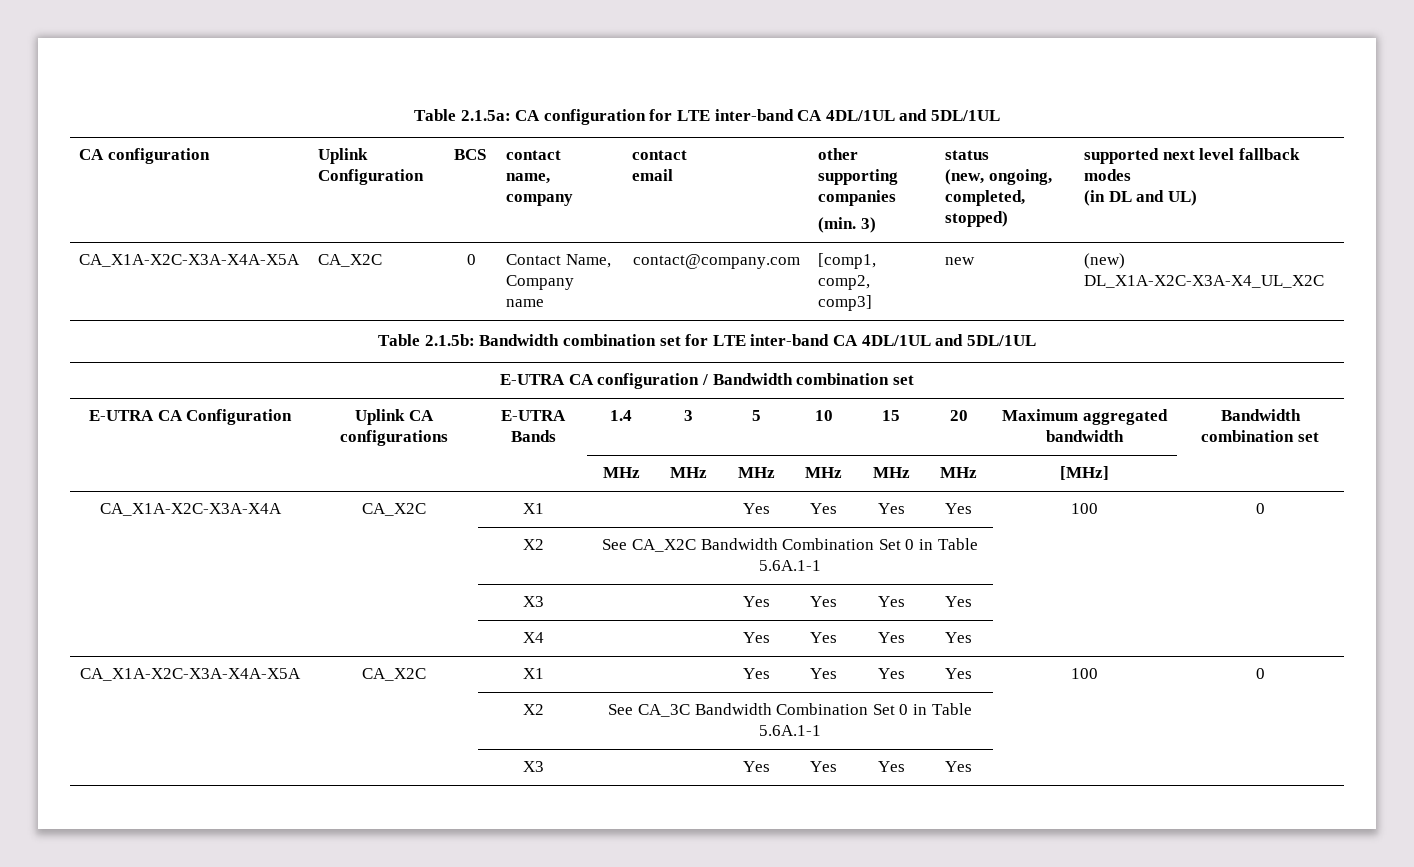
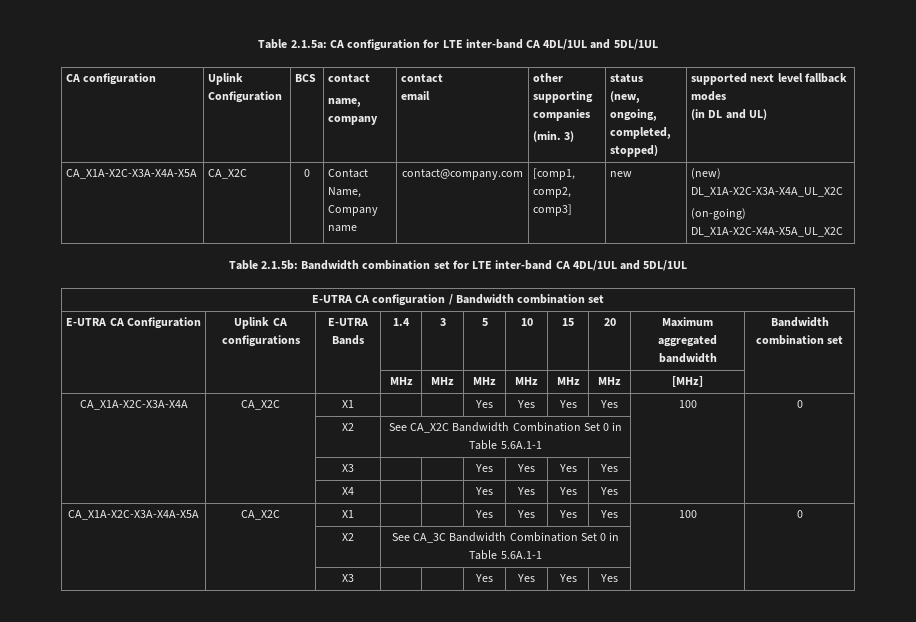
[1084,275,1325,288] DL_X1A-X2C-X3A-X4_UL_X2C -> [691,187,844,197] [691,208,747,220] [691,227,844,237] DL_X1A-X2C-X3A-X4A_UL_X2C // (on-going) DL_X1A-X2C-X4A-X5A_UL_X2C

